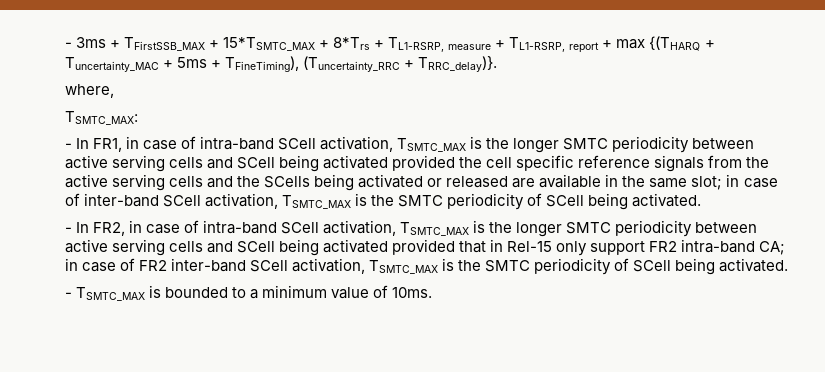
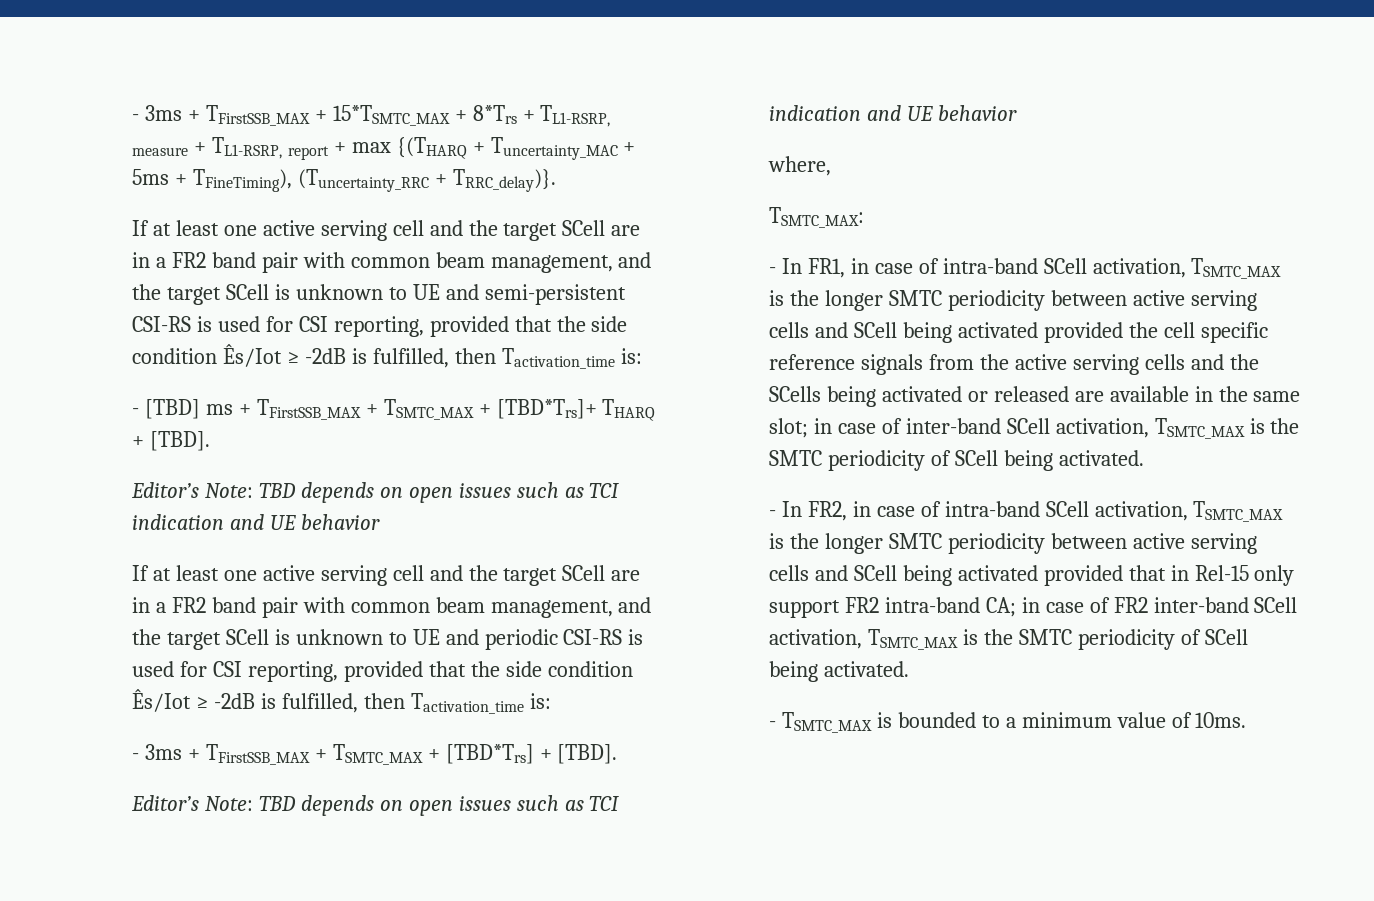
(498, 64) none -> [132,220,641,241] [132,252,652,273] [132,284,626,305] [132,316,628,337] [132,344,642,369] [132,399,656,421] [132,431,210,451] [131,482,620,503] [132,514,380,530] [132,565,641,586] [132,597,652,618] [132,629,644,650] [132,661,633,682] [132,689,551,714] [132,744,618,765] [131,795,620,816] [769,105,1017,121] // If at least one active serving cell and the target SCell are in a FR2 band pair with common beam management, and the target SCell is unknown to UE and semi-persistent CSI-RS is used for CSI reporting, provided that the side condition Ês/Iot ≥ -2dB is fulfilled, then Tactivation_time is: // - [TBD] ms + TFirstSSB_MAX + TSMTC_MAX + [TBD*Trs]+ THARQ + [TBD]. // Editor’s Note: TBD depends on open issues such as TCI indication and UE behavior // If at least one active serving cell and the target SCell are in a FR2 band pair with common beam management, and the target SCell is unknown to UE and periodic CSI-RS is used for CSI reporting, provided that the side condition Ês/Iot ≥ -2dB is fulfilled, then Tactivation_time is: // - 3ms + TFirstSSB_MAX + TSMTC_MAX + [TBD*Trs] + [TBD]. // Editor’s Note: TBD depends on open issues such as TCI indication and UE behavior

